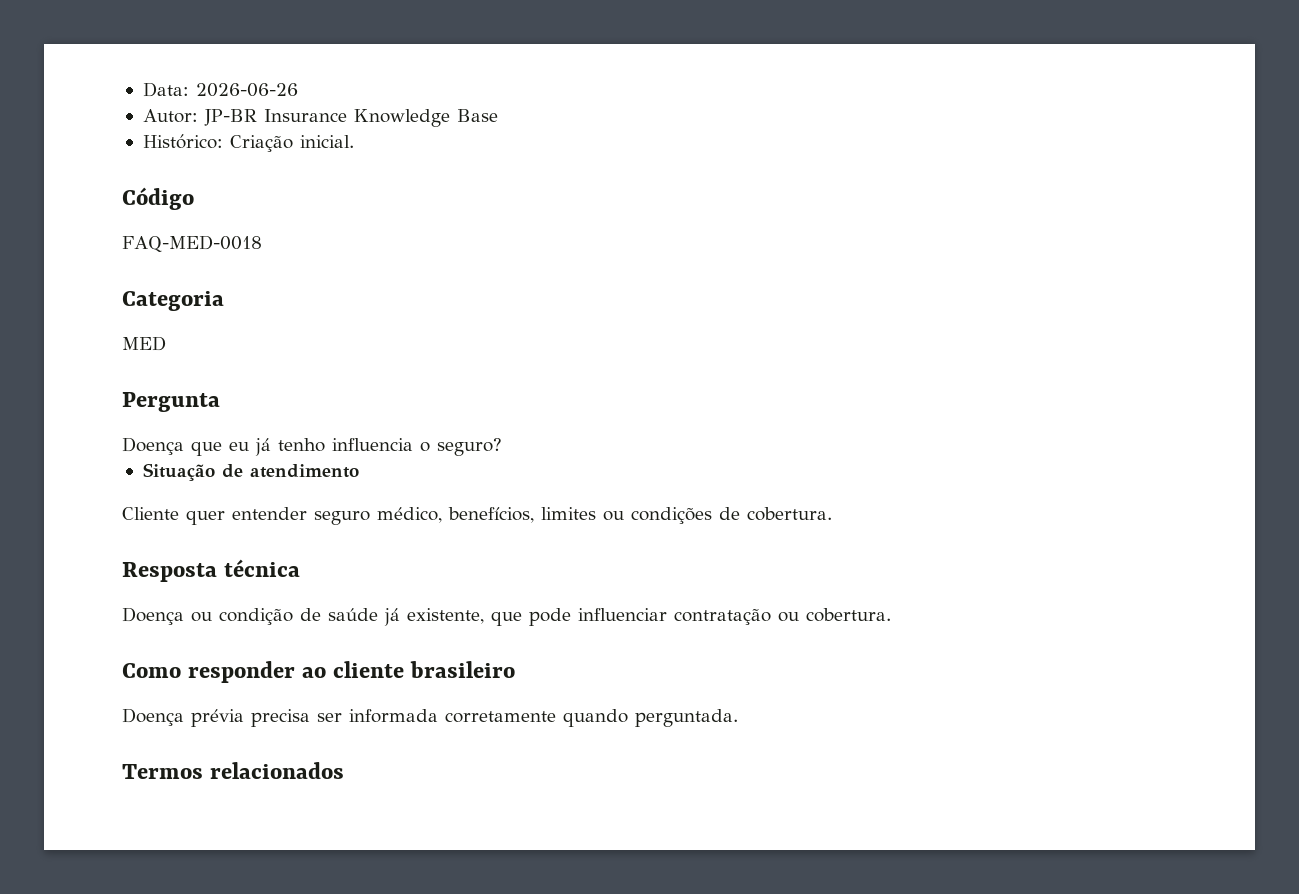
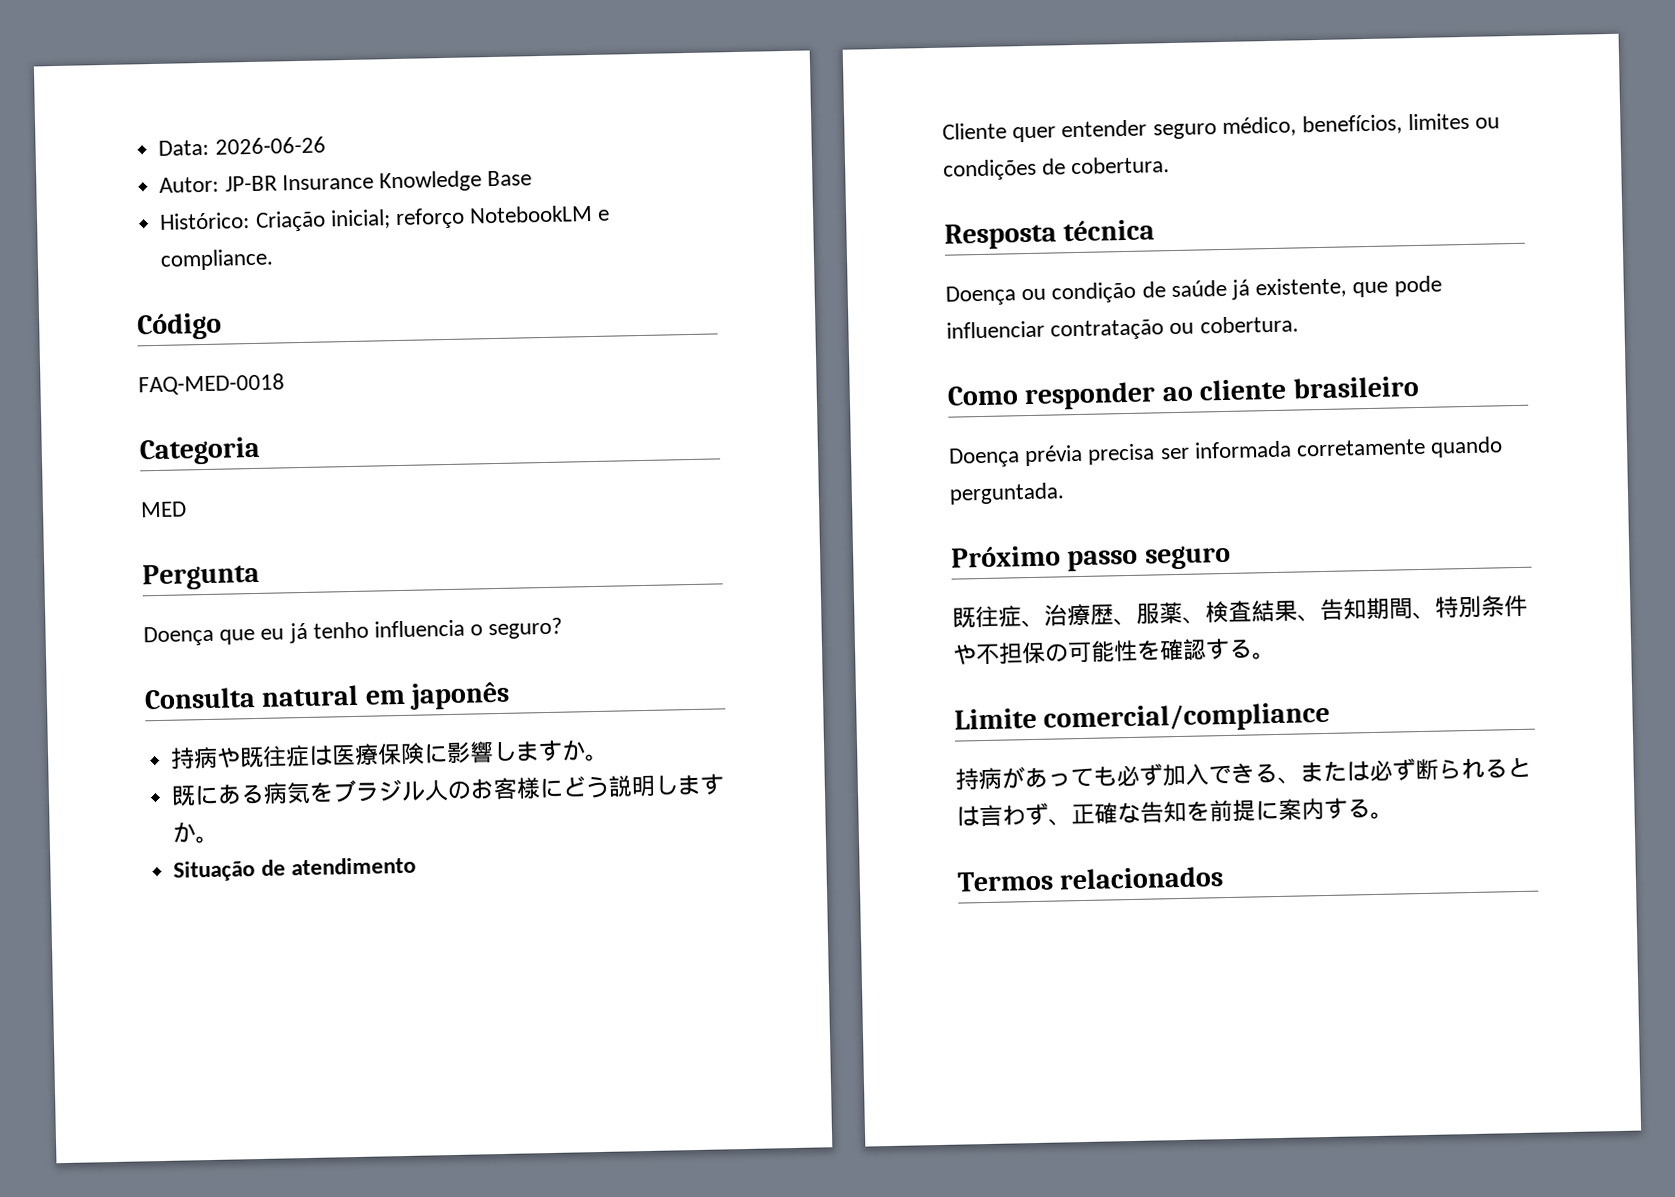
[299,135,354,148] inicial. -> [329,204,611,230] [160,248,275,271] inicial; reforço NotebookLM e compliance.
(502, 447) none -> [144,681,511,710] [170,739,610,770] [171,773,726,807] [172,821,220,844] // Consulta natural em japonês // 持病や既往症は医療保険に影響しますか。 // 既にある病気をブラジル人のお客様にどう説明しますか。
(738, 718) none -> [950,544,1231,572] [952,594,1528,629] [952,637,1276,666] [954,701,1331,734] [955,757,1531,791] [956,797,1394,828] // Próximo passo seguro // 既往症、治療歴、服薬、検査結果、告知期間、特別条件や不担保の可能性を確認する。 // Limite comercial/compliance // 持病があっても必ず加入できる、または必ず断られるとは言わず、正確な告知を前提に案内する。

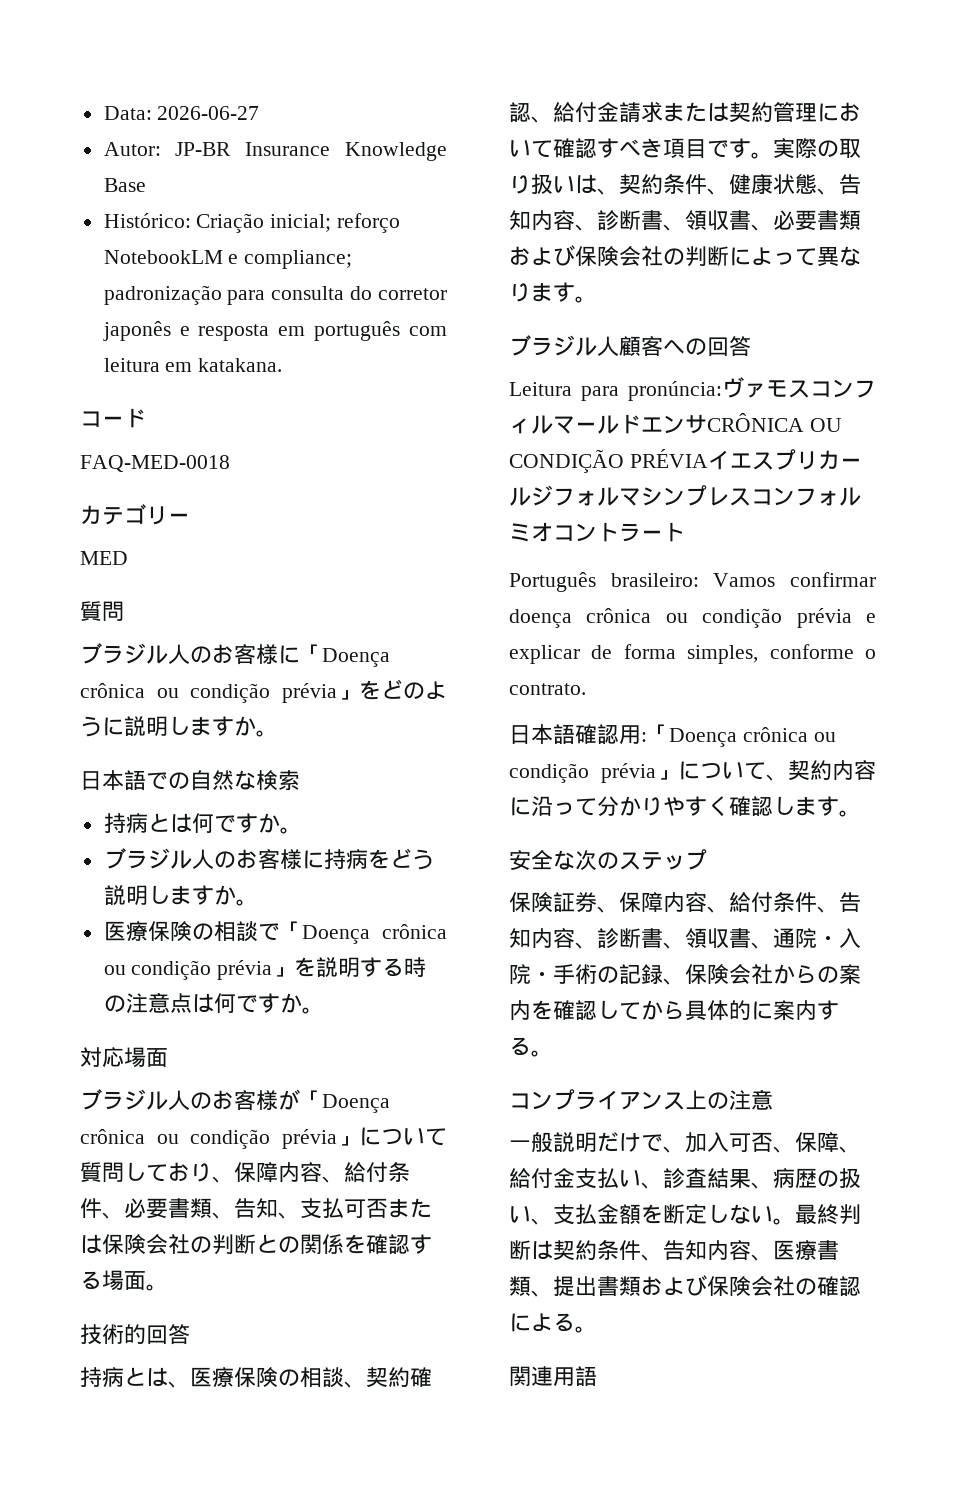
[214,136,326,155] 2026-06-26 -> [157,106,260,120] 2026-06-27
[160,248,275,271] [137,312,222,341] compliance. // Código -> [244,250,353,269] [103,285,447,305] [102,321,447,341] [103,358,283,372] [80,408,146,428] compliance; padronização para consulta do corretor japonês e resposta em português com leitura em katakana. // コード
[139,436,261,466] Categoria -> [80,504,190,525] カテゴリー
[142,562,260,591] [143,617,564,647] [144,681,511,710] [170,739,610,770] [171,777,565,807] Pergunta // Doença que eu já tenho influencia o seguro? // Consulta natural em japonês // 持病や既往症は医療保険に影響しますか。 // 既にある病気をブラジル人のお客様に -> [80,601,124,621] [80,643,390,667] [80,679,447,703] [80,716,278,737] [80,770,300,791] [103,812,302,834] [103,848,390,870] 質問 // ブラジル人のお客様に「Doença crônica ou condição prévia」をどのように説明しますか。 // 日本語での自然な検索 // 持病とは何ですか。 // ブラジル人のお客様に持病を
[173,856,416,882] [942,112,1501,143] [943,156,1171,181] [944,219,1156,250] [945,275,1442,306] [946,315,1299,341] [947,375,1419,411] [948,436,1504,468] [949,482,1065,505] [950,544,1231,572] [952,594,1528,629] [952,639,1138,666] Situação de atendimento // Cliente quer entender seguro médico, benefícios, limites ou condições de cobertura. // Resposta técnica // Doença ou condição de saúde já existente, que pode influenciar contratação ou cobertura. // Como responder ao cliente brasileiro // Doença prévia precisa ser informada corretamente quando perguntada. // Próximo passo seguro // 既往症、治療歴、服薬、検査結果、告知期間、特別条件や不担保の可能性 -> [103,920,447,944] [103,957,427,980] [103,992,324,1014] [80,1047,168,1068] [80,1089,390,1113] [80,1127,447,1149] [80,1162,410,1183] [80,1198,432,1219] [80,1234,344,1255] 医療保険の相談で「Doença crônica ou condição prévia」を説明する時の注意点は何ですか。 // 対応場面 // ブラジル人のお客様が「Doença crônica ou condição prévia」について質問しており、保障内容、給付条件、必要書類、告知、支払可否または保険会社の判断との関係
[1252,651,1276,660] [954,701,1331,734] [955,757,1531,791] [956,797,1394,828] [957,866,1225,892] 。 // Limite comercial/compliance // 持病があっても必ず加入できる、または必ず断られるとは言わず、正確な告知を前提に案内する。 // Termos relacionados -> [102,1270,168,1291] [80,1324,190,1345] [80,1366,432,1388] [509,102,861,123] [509,138,861,159] [509,173,861,195] [509,210,861,231] [509,245,861,267] [509,282,597,303] [509,335,751,357] [509,377,876,401] [509,413,842,434] [509,449,862,473] [509,485,861,506] [509,522,685,542] [509,572,876,592] [509,608,876,628] [509,644,876,664] [509,683,586,695] [509,724,836,747] [509,760,876,783] [509,796,861,817] [509,849,707,871] [509,892,861,913] [509,928,861,949] [509,964,861,985] [509,1000,839,1021] [509,1037,553,1057] [509,1089,773,1110] [509,1132,861,1153] [509,1167,861,1189] [509,1204,861,1225] [509,1239,839,1261] [509,1275,861,1297] [509,1313,597,1333] [509,1366,597,1387] 場面。 // 技術的回答 // 持病とは、医療保険の相談、契約確認、給付金請求または契約管理において確認すべき項目です。実際の取り扱いは、契約条件、健康状態、告知内容、診断書、領収書、必要書類および保険会社の判断によって異なります。 // ブラジル人顧客への回答 // Leitura para pronúncia:ヴァモスコンフィルマールドエンサCRÔNICA OU CONDIÇÃO PRÉVIAイエスプリカールジフォルマシンプレスコンフォルミオコントラート // Português brasileiro: Vamos confirmar doença crônica ou condição prévia e explicar de forma simples, conforme o contrato. // 日本語確認用:「Doença crônica ou condição prévia」について、契約内容に沿って分かりやすく確認します。 // 安全な次のステップ // 保険証券、保障内容、給付条件、告知内容、診断書、領収書、通院・入院・手術の記録、保険会社からの案内を確認してから具体的に案内する。 // コンプライアンス上の注意 // 一般説明だけで、加入可否、保障、給付金支払い、診査結果、病歴の扱い、支払金額を断定しない。最終判断は契約条件、告知内容、医療書類、提出書類および保険会社の確認による。 // 関連用語

